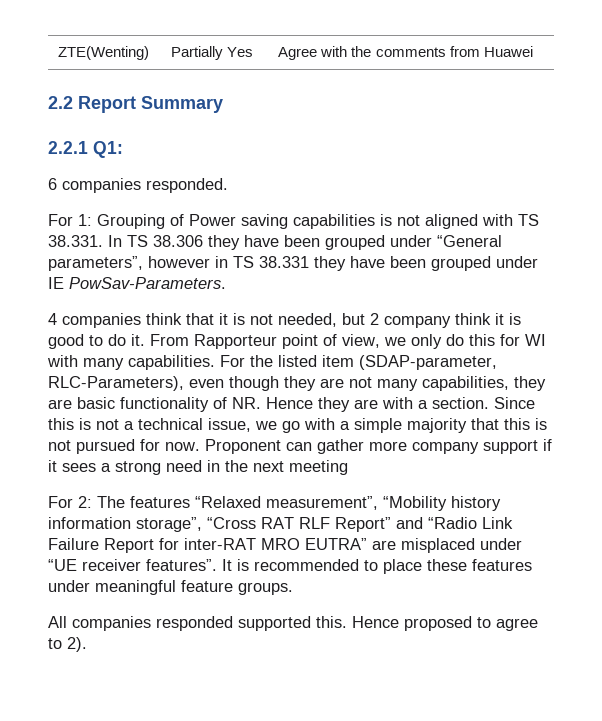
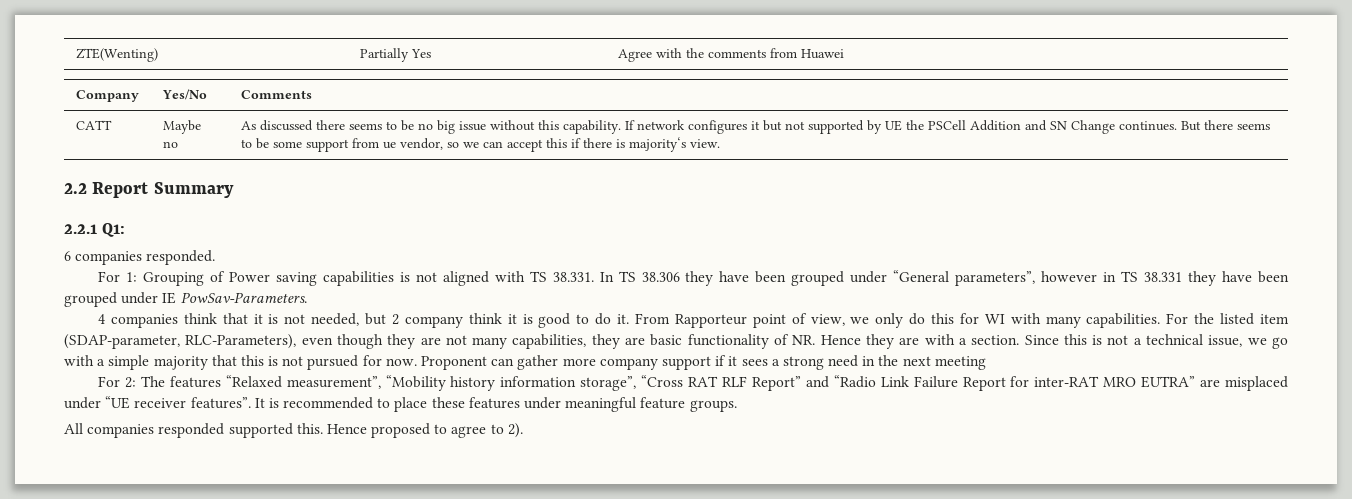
(533, 51) none -> [75,90,139,102] [161,89,207,100] [240,90,312,99] [75,120,112,130] [162,120,201,134] [162,141,178,148] [240,120,1270,134] [240,137,720,152] // Company | Yes/No | Comments // CATT | Maybe no | As discussed there seems to be no big issue without this capability. If network configures it but not supported by UE the PSCell Addition and SN Change continues. But there seems to be some support from ue vendor, so we can accept this if there is majority‘s view.

